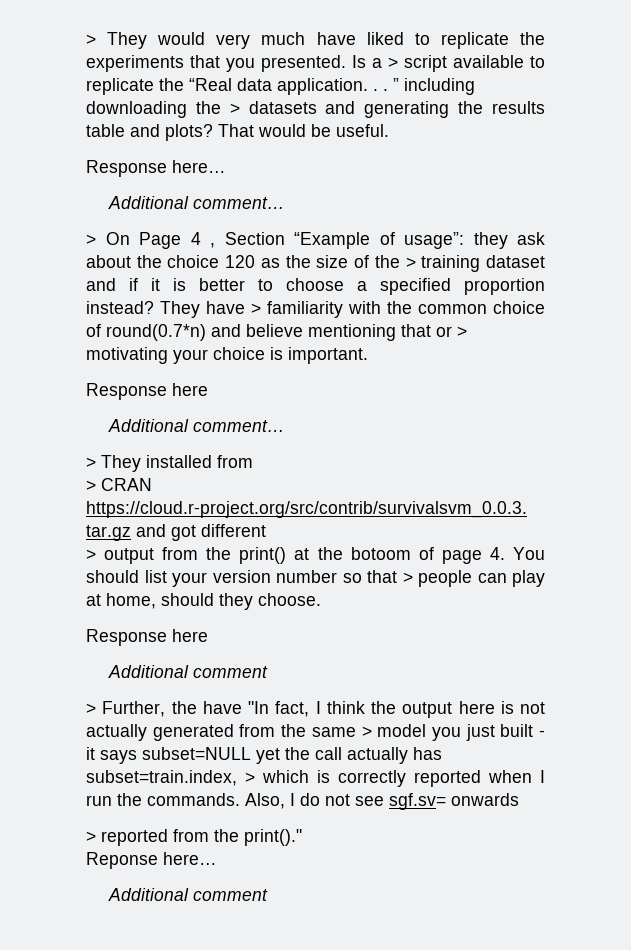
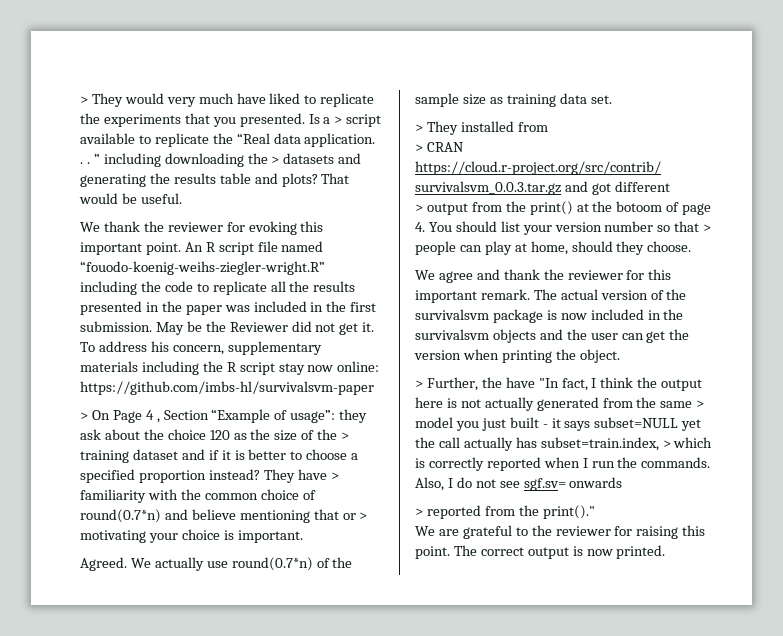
[86,160,226,177] [108,196,286,209] Response here… // Additional comment… -> [80,221,324,235] [80,241,324,255] [80,261,325,275] [80,281,356,295] [80,301,377,315] [80,321,375,335] [80,341,322,355] [80,361,380,375] [80,381,374,395] We thank the reviewer for evoking this important point. An R script file named “fouodo-koenig-weihs-ziegler-wright.R” including the code to replicate all the results presented in the paper was included in the first submission. May be the Reviewer did not get it. To address his concern, supplementary materials including the R script stay now online: https://github.com/imbs-hl/survivalsvm-paper
[86,383,208,400] [108,419,286,432] Response here // Additional comment… -> [80,557,353,571] [415,93,612,107] Agreed. We actually use round(0.7*n) of the sample size as training data set.
[86,629,208,646] [108,665,269,678] Response here // Additional comment -> [415,269,672,283] [415,289,687,303] [415,309,684,323] [415,329,690,343] [414,349,620,363] We agree and thank the reviewer for this important remark. The actual version of the survivalsvm package is now included in the survivalsvm objects and the user can get the version when printing the object.
[86,852,217,869] [108,888,269,901] Reponse here… // Additional comment -> [415,525,706,539] [415,545,666,559] We are grateful to the reviewer for raising this point. The correct output is now printed.

